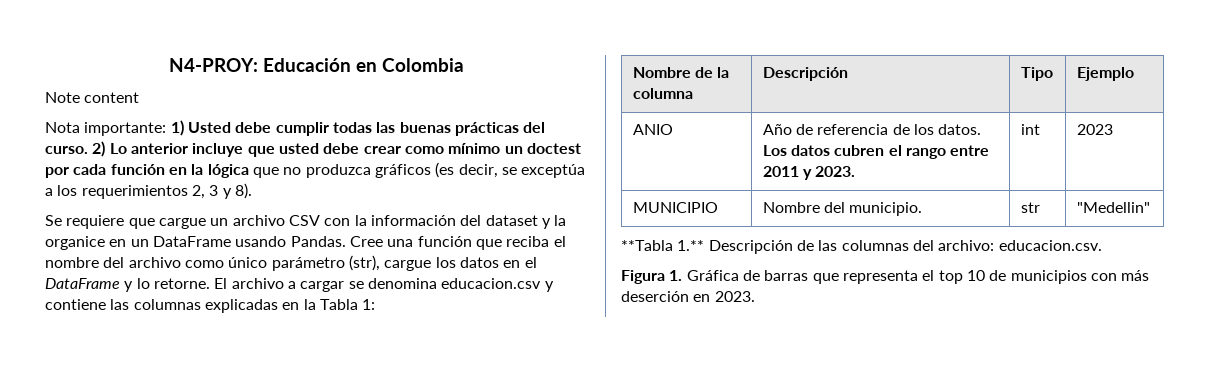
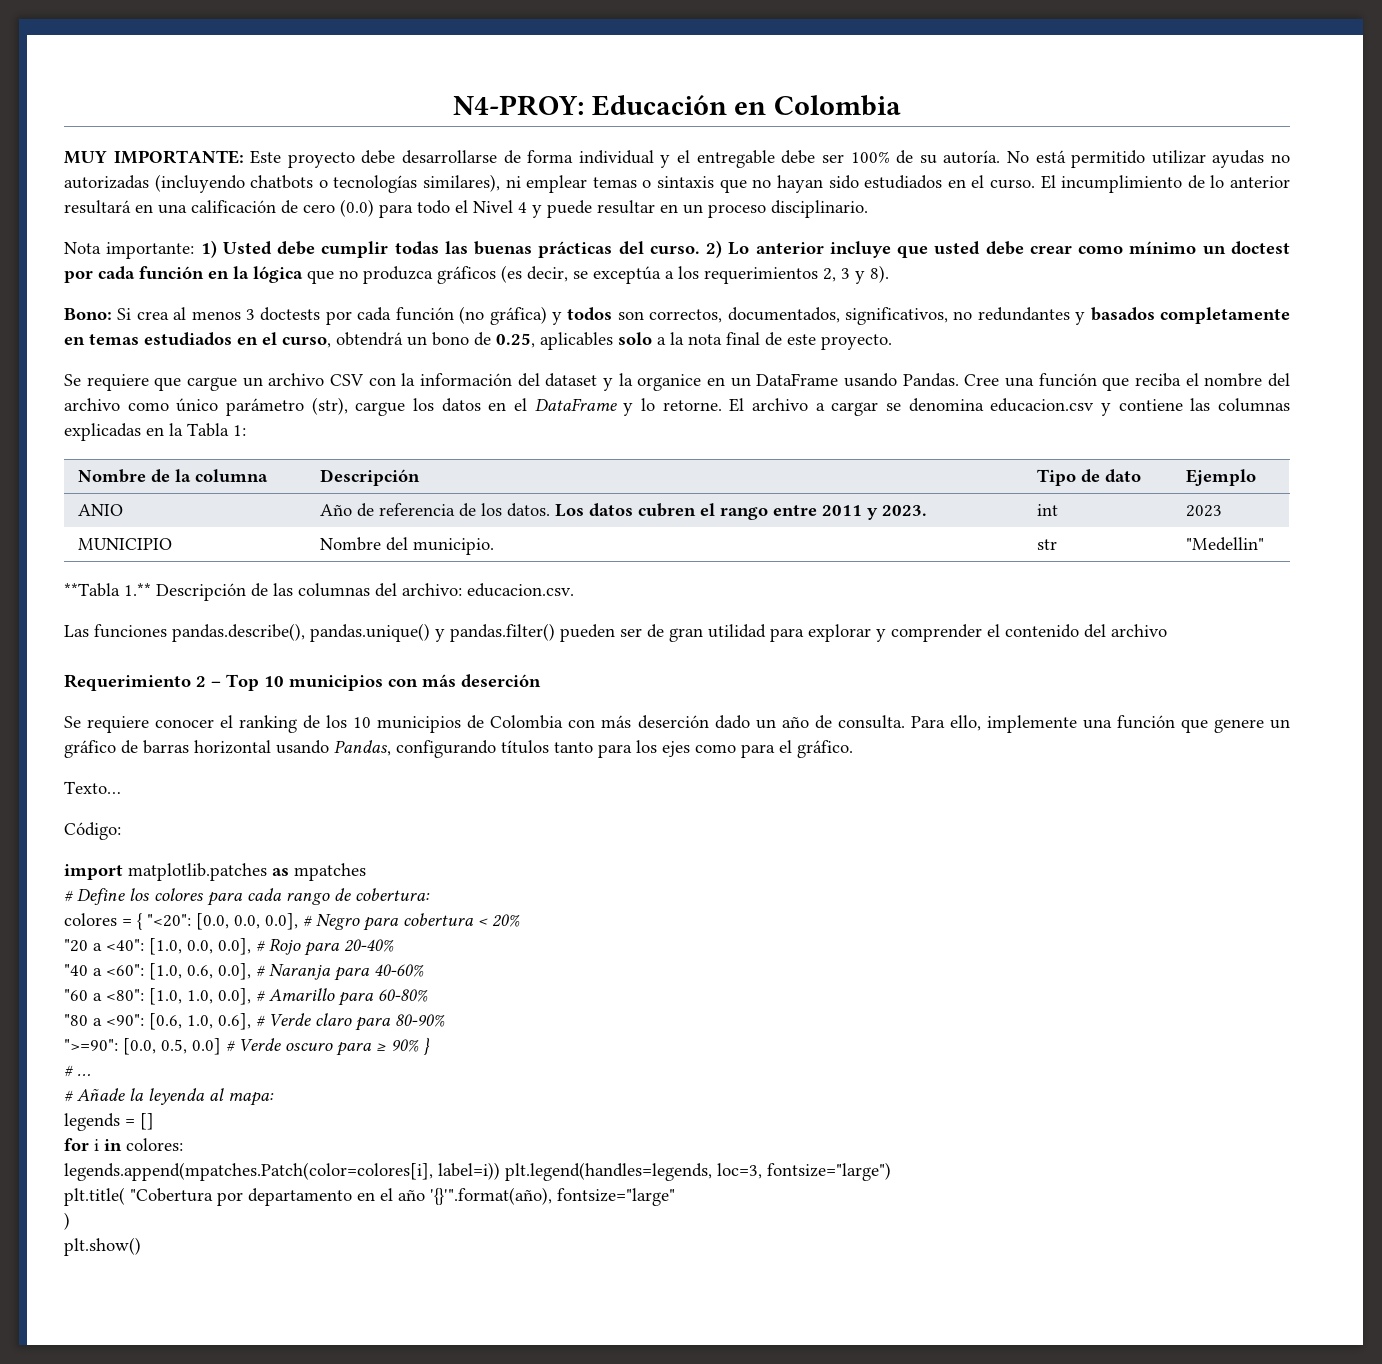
[45,92,140,103] Note content -> [64,150,1290,168] [64,174,1290,193] [64,199,868,218] MUY IMPORTANTE: Este proyecto debe desarrollarse de forma individual y el entregable debe ser 100% de su autoría. No está permitido utilizar ayudas no autorizadas (incluyendo chatbots o tecnologías similares), ni emplear temas o sintaxis que no hayan sido estudiados en el curso. El incumplimiento de lo anterior resultará en una calificación de cero (0.0) para todo el Nivel 4 y puede resultar en un proceso disciplinario.
(252, 191) none -> [64,306,1290,325] [64,332,892,350] // Bono: Si crea al menos 3 doctests por cada función (no gráfica) y todos son correctos, documentados, significativos, no redundantes y basados completamente en temas estudiados en el curso, obtendrá un bono de 0.25, aplicables solo a la nota final de este proyecto.
(1053, 74) none -> [1081,469,1142,483] de dato
[621,270,1150,284] [621,291,755,302] Figura 1. Gráfica de barras que representa el top 10 de municipios con más deserción en 2023. -> [64,623,1167,642] [64,674,541,691] [64,715,1290,733] [64,740,853,758] [64,781,121,794] [64,822,121,840] [64,863,366,881] [64,888,430,906] [64,913,520,931] [64,938,394,956] [64,963,424,981] [64,988,428,1006] [64,1013,445,1031] [64,1037,430,1056] [64,1065,91,1077] [64,1088,274,1106] [64,1113,154,1131] [64,1138,183,1151] [64,1162,891,1181] [64,1187,675,1206] [64,1212,70,1230] [64,1237,141,1256] Las funciones pandas.describe(), pandas.unique() y pandas.filter() pueden ser de gran utilidad para explorar y comprender el contenido del archivo // Requerimiento 2 – Top 10 municipios con más deserción // Se requiere conocer el ranking de los 10 municipios de Colombia con más deserción dado un año de consulta. Para ello, implemente una función que genere un gráfico de barras horizontal usando Pandas, configurando títulos tanto para los ejes como para el gráfico. // Texto… // Código: // import matplotlib.patches as mpatches // # Define los colores para cada rango de cobertura: // colores = { "<20": [0.0, 0.0, 0.0], # Negro para cobertura < 20% // "20 a <40": [1.0, 0.0, 0.0], # Rojo para 20-40% // "40 a <60": [1.0, 0.6, 0.0], # Naranja para 40-60% // "60 a <80": [1.0, 1.0, 0.0], # Amarillo para 60-80% // "80 a <90": [0.6, 1.0, 0.6], # Verde claro para 80-90% // ">=90": [0.0, 0.5, 0.0] # Verde oscuro para ≥ 90% } // # … // # Añade la leyenda al mapa: // legends = [] // for i in colores: // legends.append(mpatches.Patch(color=colores[i], label=i)) plt.legend(handles=legends, loc=3, fontsize="large") // plt.title( "Cobertura por departamento en el año '{}'".format(año), fontsize="large" // ) // plt.show()

